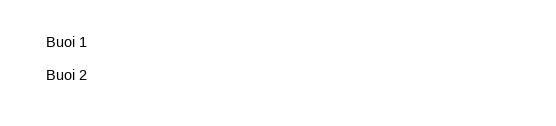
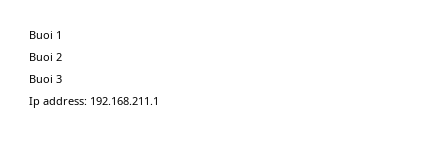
(87, 75) none -> [29,75,62,83] [29,97,159,108] // Buoi 3 // Ip address: 192.168.211.1

